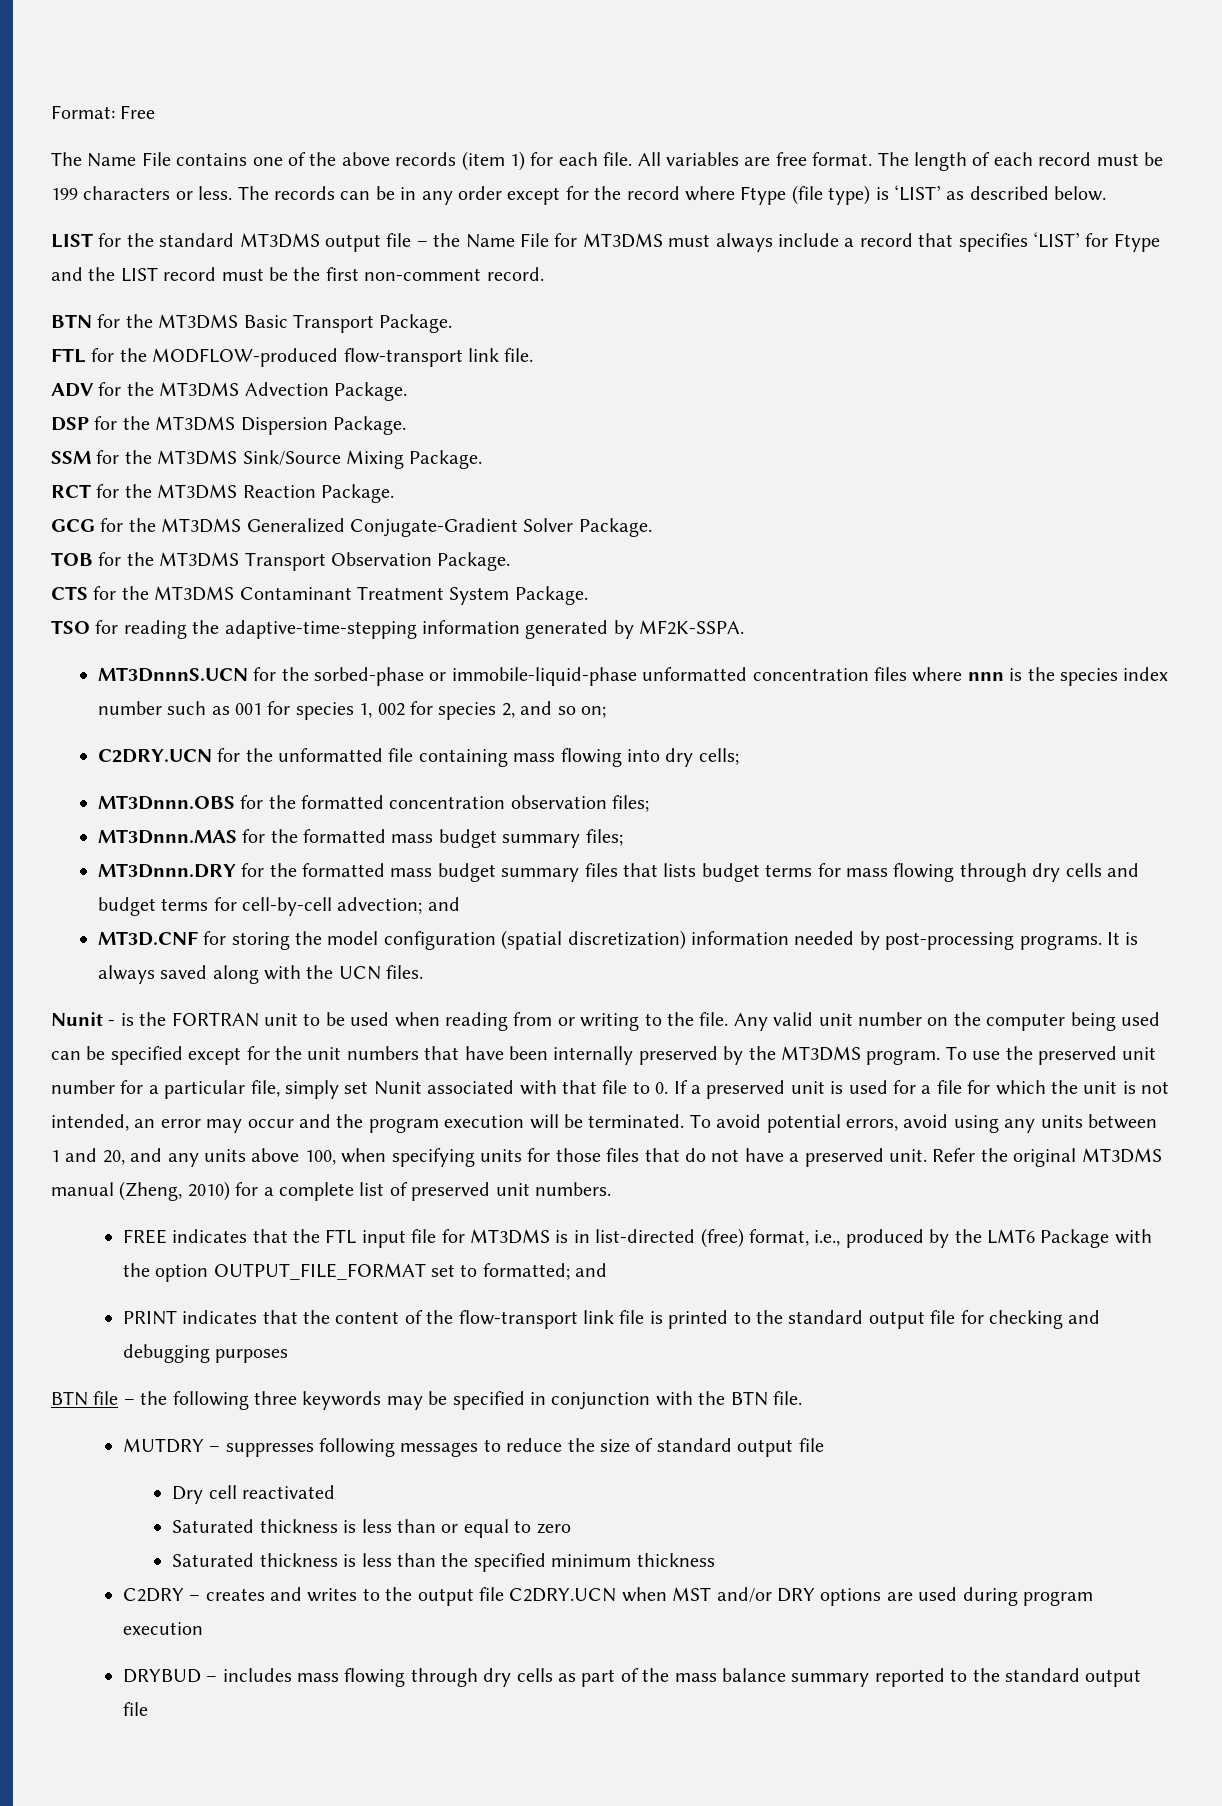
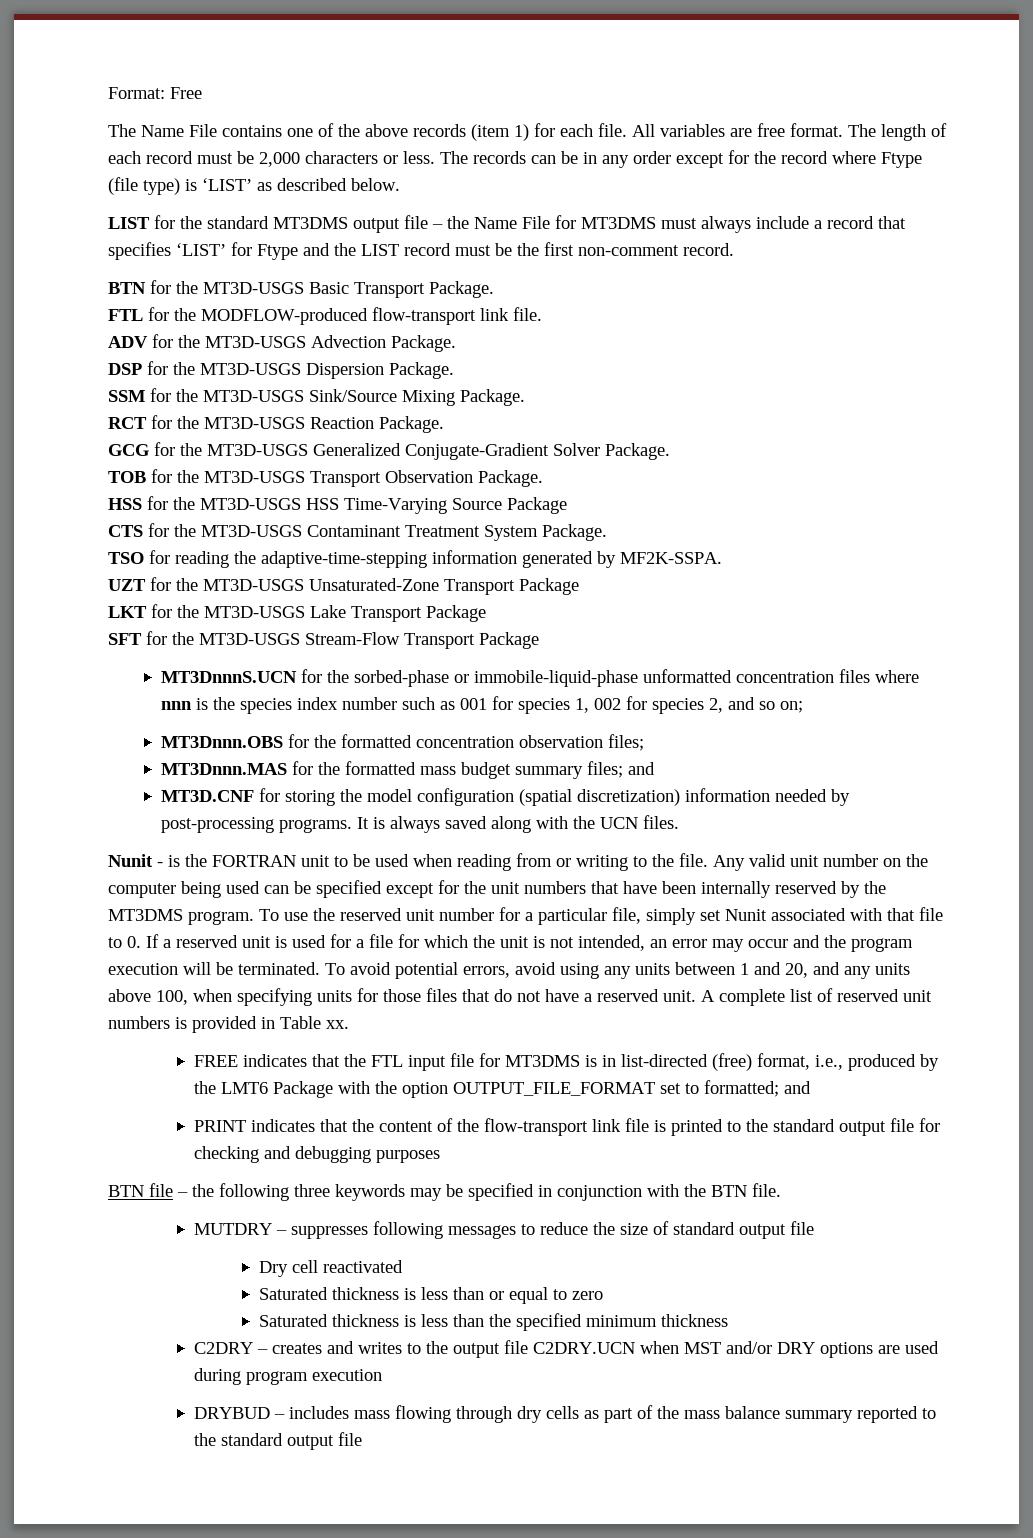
[51,188,78,200] 199 -> [259,152,300,167] 2,000
[158,314,239,329] MT3DMS -> [203,282,304,294] MT3D-USGS
[159,382,240,397] MT3DMS -> [205,336,306,348] MT3D-USGS
[155,416,236,431] MT3DMS -> [200,363,301,375] MT3D-USGS
[157,450,238,465] MT3DMS -> [203,390,304,402] MT3D-USGS
[157,484,238,499] MT3DMS -> [204,417,305,429] MT3D-USGS
[161,518,242,533] MT3DMS -> [207,444,308,456] MT3D-USGS
[159,552,240,567] MT3DMS -> [204,471,305,483] MT3D-USGS
(511, 561) none -> [108,496,567,514] // HSS for the MT3D-USGS HSS Time-Varying Source Package
[154,586,235,601] MT3DMS -> [201,525,302,537] MT3D-USGS
(745, 627) none -> [108,577,579,595] [108,604,486,622] [108,631,539,649] // UZT for the MT3D-USGS Unsaturated-Zone Transport Package // LKT for the MT3D-USGS Lake Transport Package // SFT for the MT3D-USGS Stream-Flow Transport Package
[97,748,739,767] // C2DRY.UCN for the unformatted file containing mass flowing into dry cells; -> (804, 707) none
[97,863,1140,882] [97,897,423,916] // MT3Dnnn.DRY for the formatted mass budget summary files that lists budget terms for mass flowing through dry cells and budget terms for cell-by-cell advection; -> (624, 769) none
[638,1046,718,1065] preserved -> [775,881,837,894] reserved
[1037,1046,1117,1065] preserved -> [340,908,402,921] reserved
[706,1080,786,1099] preserved -> [176,935,238,948] reserved
[804,1148,1162,1167] [51,1181,611,1201] preserved unit. Refer the original MT3DMS manual (Zheng, 2010) for a complete list of preserved unit numbers. -> [597,988,932,1006] [108,1016,349,1033] reserved unit. A complete list of reserved unit numbers is provided in Table xx.

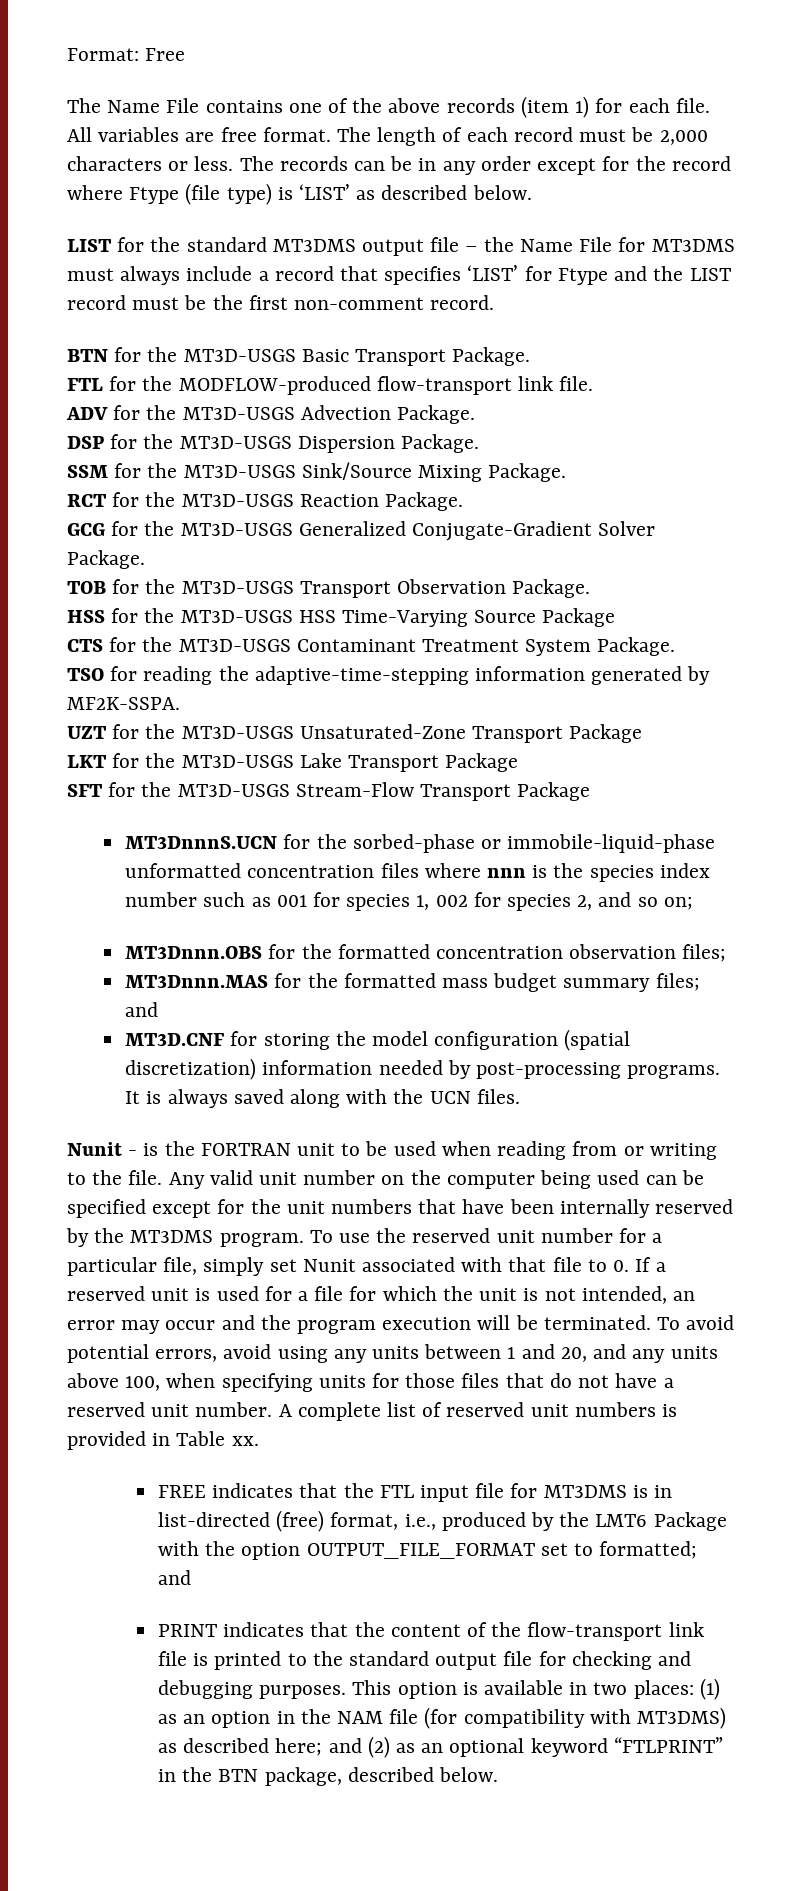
[663,990,696,1002] unit. -> [151,1402,273,1417] unit number.
[375,1150,440,1163] [108,1183,781,1201] [193,1221,814,1239] [258,1260,403,1277] [258,1287,603,1304] [258,1313,728,1331] [193,1340,939,1358] [193,1368,382,1385] [193,1405,936,1423] [193,1432,362,1450] purposes // BTN file – the following three keywords may be specified in conjunction with the BTN file. // MUTDRY – suppresses following messages to reduce the size of standard output file // Dry cell reactivated // Saturated thickness is less than or equal to zero // Saturated thickness is less than the specified minimum thickness // C2DRY – creates and writes to the output file C2DRY.UCN when MST and/or DRY options are used during program execution // DRYBUD – includes mass flowing through dry cells as part of the mass balance summary reported to the standard output file -> [259,1678,720,1700] [157,1707,727,1729] [157,1736,723,1758] [157,1767,499,1786] purposes. This option is available in two places: (1) as an option in the NAM file (for compatibility with MT3DMS) as described here; and (2) as an optional keyword “FTLPRINT” in the BTN package, described below.

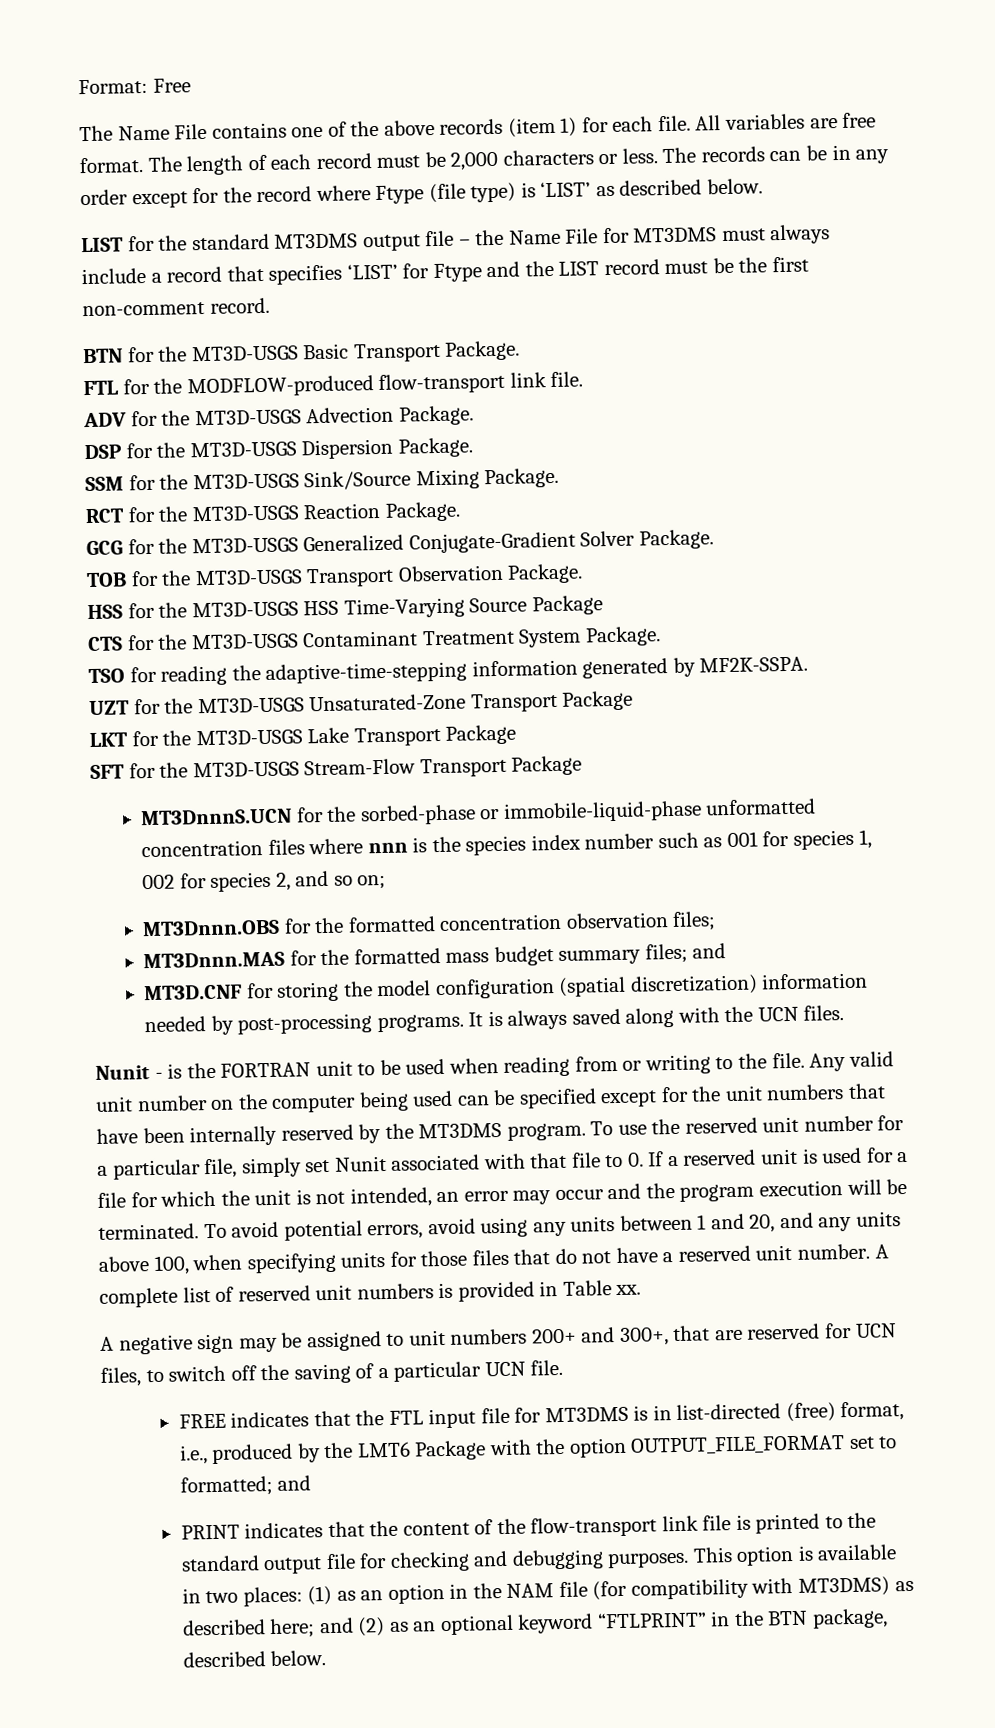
(259, 1441) none -> [100,1322,897,1355] [100,1359,564,1387] // A negative sign may be assigned to unit numbers 200+ and 300+, that are reserved for UCN files, to switch off the saving of a particular UCN file.

